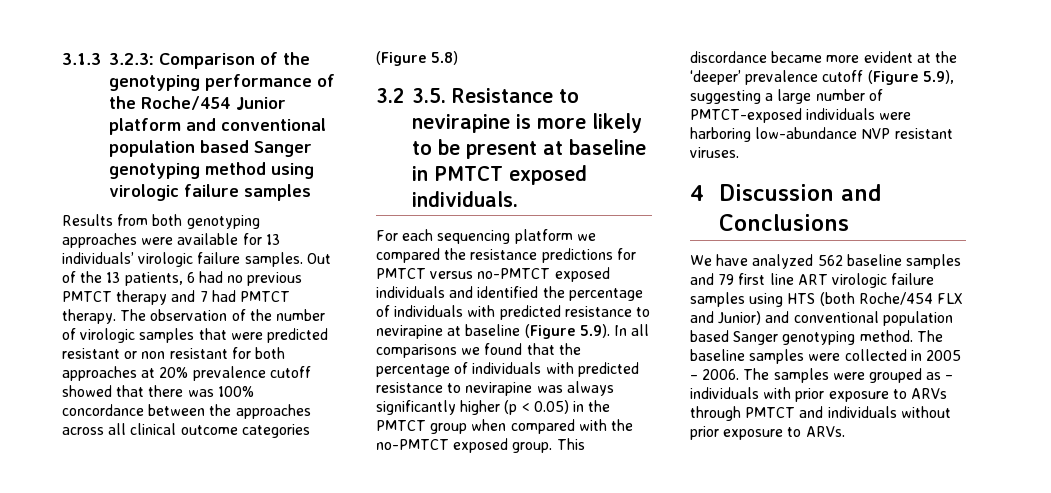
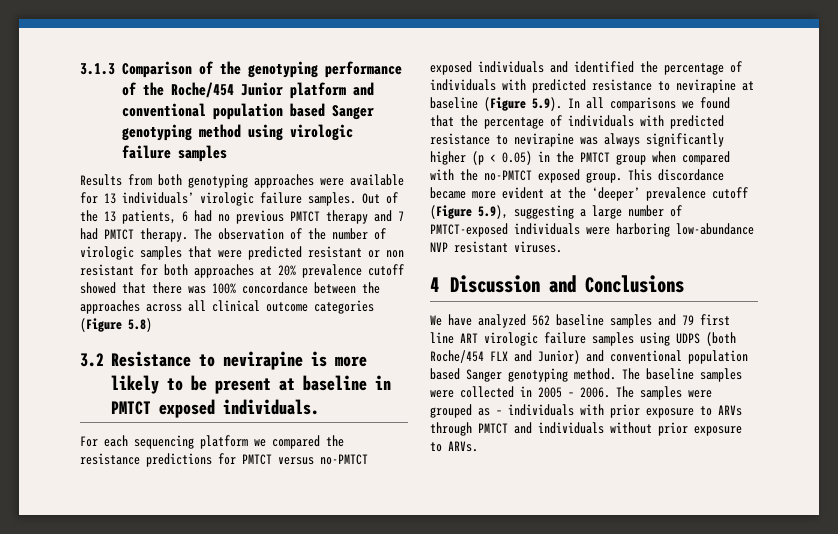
[108,53,154,65] 3.2.3: -> (115, 69) none
[411,88,446,103] 3.5. -> (104, 360) none
[787,293,816,304] HTS -> [676,333,700,344] UDPS

